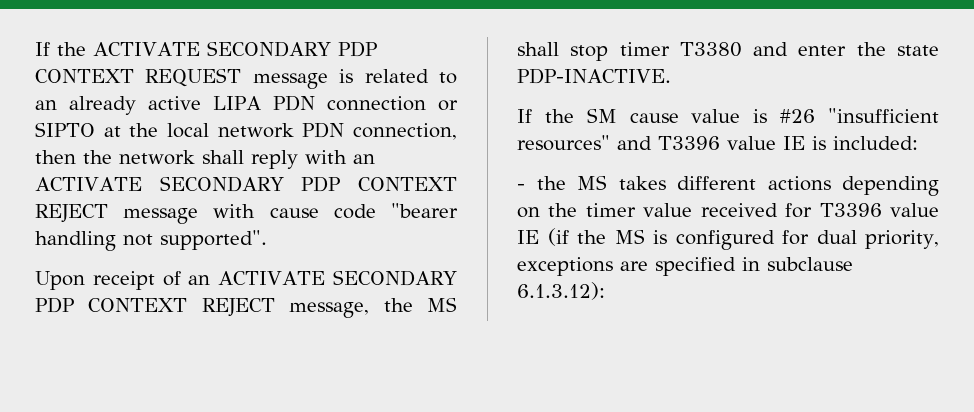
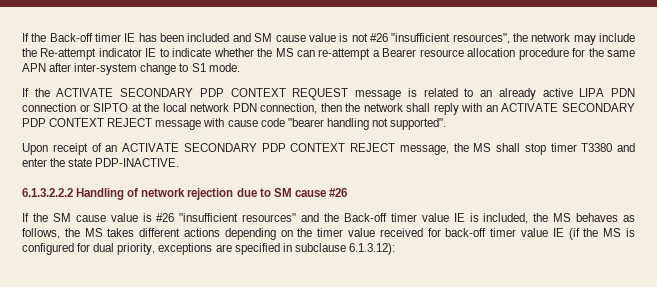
[35,42,86,56] If the -> [22,33,636,45] [22,48,636,60] [22,63,240,75] [22,88,50,97] If the Back-off timer IE has been included and SM cause value is not #26 "insufficient resources", the network may include the Re-attempt indicator IE to indicate whether the MS can re-attempt a Bearer resource allocation procedure for the same APN after inter-system change to S1 mode. // If the
(671, 76) none -> [22,188,347,200] // 6.1.3.2.2.2 Handling of network rejection due to SM cause #26
[658,136,918,150] [517,184,525,190] T3396 value IE is included: // - -> [324,213,635,224] [22,228,60,239] the Back-off timer value IE is included, the MS behaves as follows,
[819,203,882,217] T3396 -> [445,228,517,237] back-off timer

